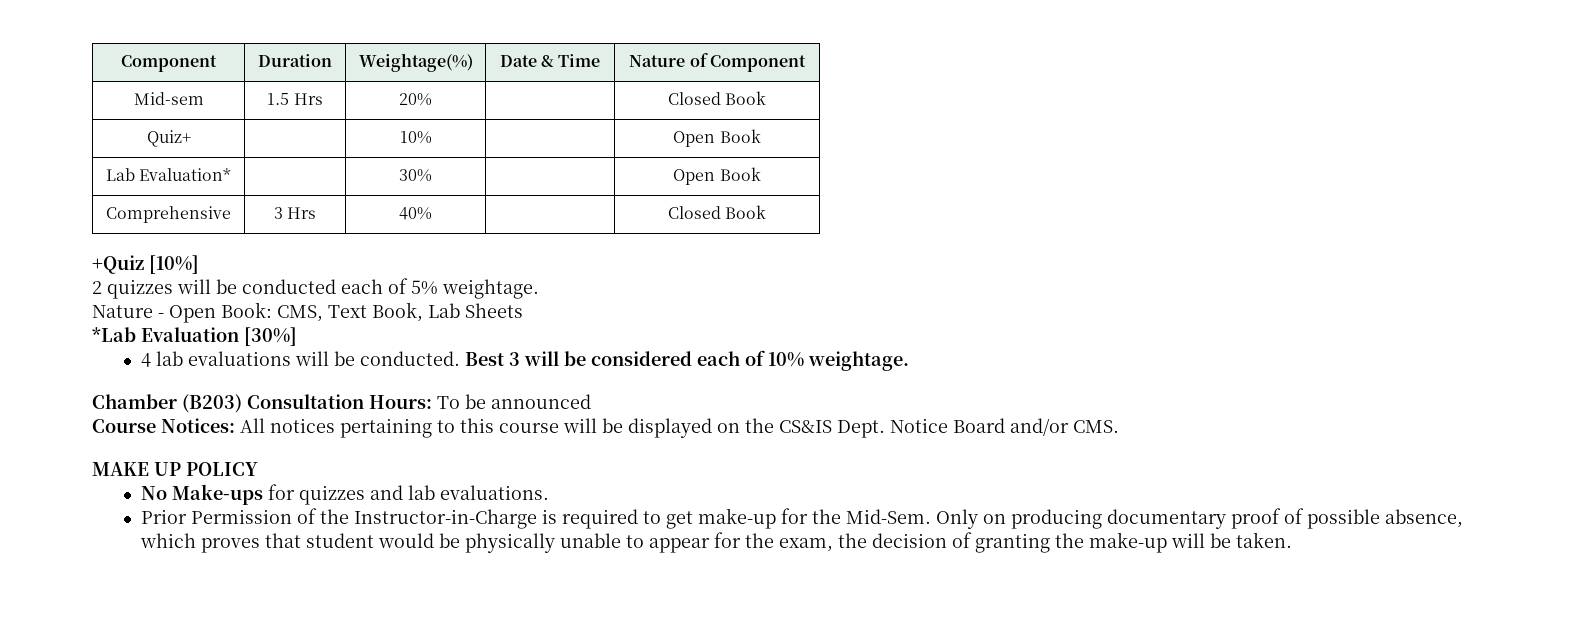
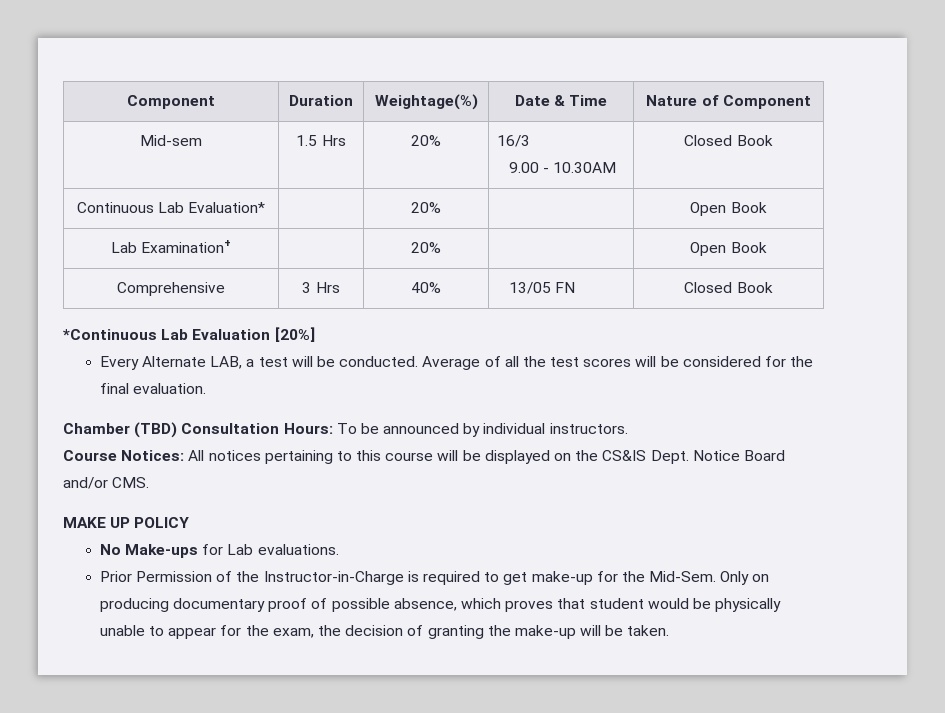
[667,91,767,105] [146,130,191,147] [399,131,432,144] | Closed Book // Quiz+ | | 10% -> [497,135,531,147] [508,162,617,173] [684,135,773,146] [76,202,266,213] [411,202,441,213] 16/3 // 9.00 - 10.30AM | Closed Book // Continuous Lab Evaluation* | | 20%
[139,168,232,181] [399,169,432,182] Evaluation* | | 30% -> [141,240,232,253] [411,242,441,253] Examination+ | | 20%
[667,205,767,219] [92,255,199,274] [92,278,539,299] [92,302,523,323] [92,327,297,346] [140,350,909,371] | Closed Book // +Quiz [10%] // 2 quizzes will be conducted each of 5% weightage. // Nature - Open Book: CMS, Text Book, Lab Sheets // *Lab Evaluation [30%] // 4 lab evaluations will be conducted. Best 3 will be considered each of 10% weightage. -> [508,282,576,294] [684,282,773,293] [63,327,315,342] [99,356,814,370] [99,383,207,394] 13/05 FN | Closed Book // *Continuous Lab Evaluation [20%] // Every Alternate LAB, a test will be conducted. Average of all the test scores will be considered for the final evaluation.
[182,394,242,413] (B203) -> [134,422,178,438] (TBD)
(591, 401) none -> [463,423,628,437] by individual instructors.
[298,485,435,505] quizzes and lab -> [227,544,254,555] Lab

